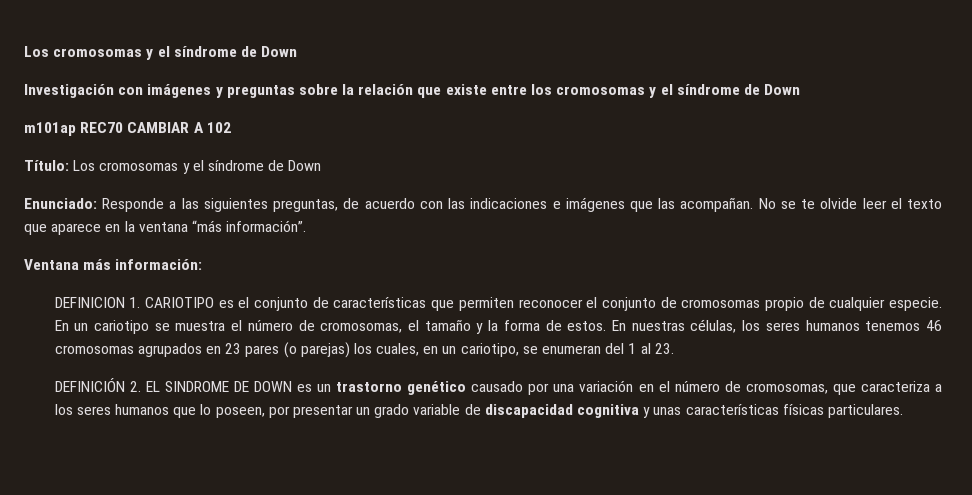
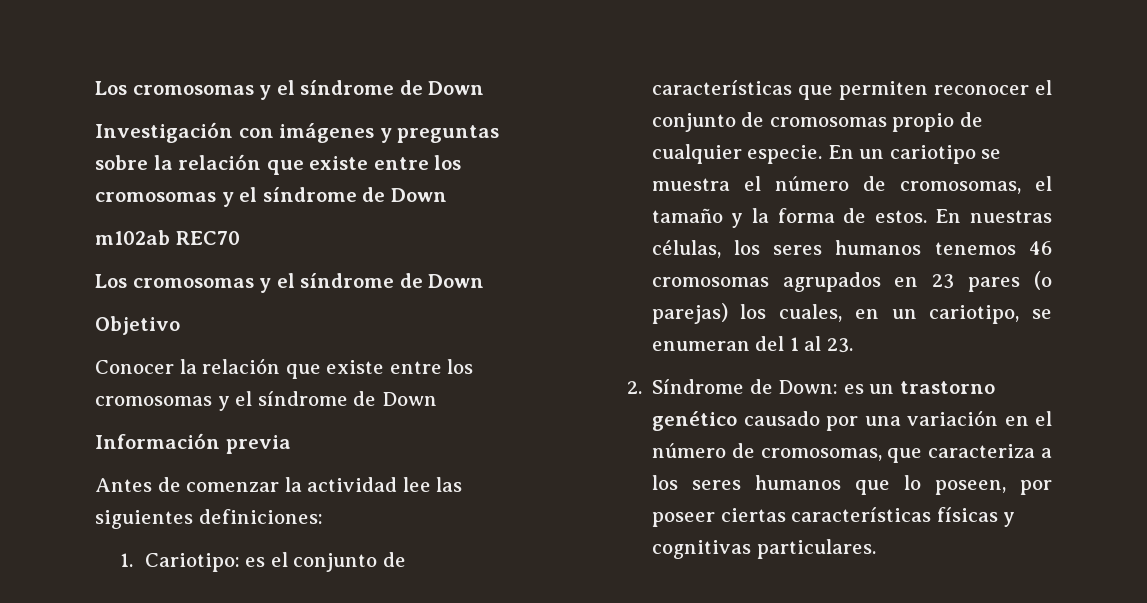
[24,122,76,136] m101ap -> [95,230,170,245] m102ab
[127,122,231,133] [24,160,322,174] [24,197,943,212] [24,220,307,235] [24,259,203,270] [54,297,214,308] CAMBIAR A 102 // Título: Los cromosomas y el síndrome de Down // Enunciado: Responde a las siguientes preguntas, de acuerdo con las indicaciones e imágenes que las acompañan. No se te olvide leer el texto que aparece en la ventana “más información”. // Ventana más información: // DEFINICION 1. CARIOTIPO -> [95,273,485,293] [95,316,180,335] [95,358,474,379] [95,391,437,411] [95,433,291,454] [95,477,463,492] [95,509,323,529] [119,553,240,572] // Los cromosomas y el síndrome de Down // Objetivo // Conocer la relación que existe entre los cromosomas y el síndrome de Down // Información previa // Antes de comenzar la actividad lee las siguientes definiciones: // 1. Cariotipo:
[54,378,292,392] DEFINICIÓN 2. EL SINDROME DE DOWN -> [626,379,839,394] 2. Síndrome de Down:
[292,404,824,418] presentar un grado variable de discapacidad cognitiva y unas características físicas -> [652,507,1016,527] [652,540,752,559] poseer ciertas características físicas y cognitivas

